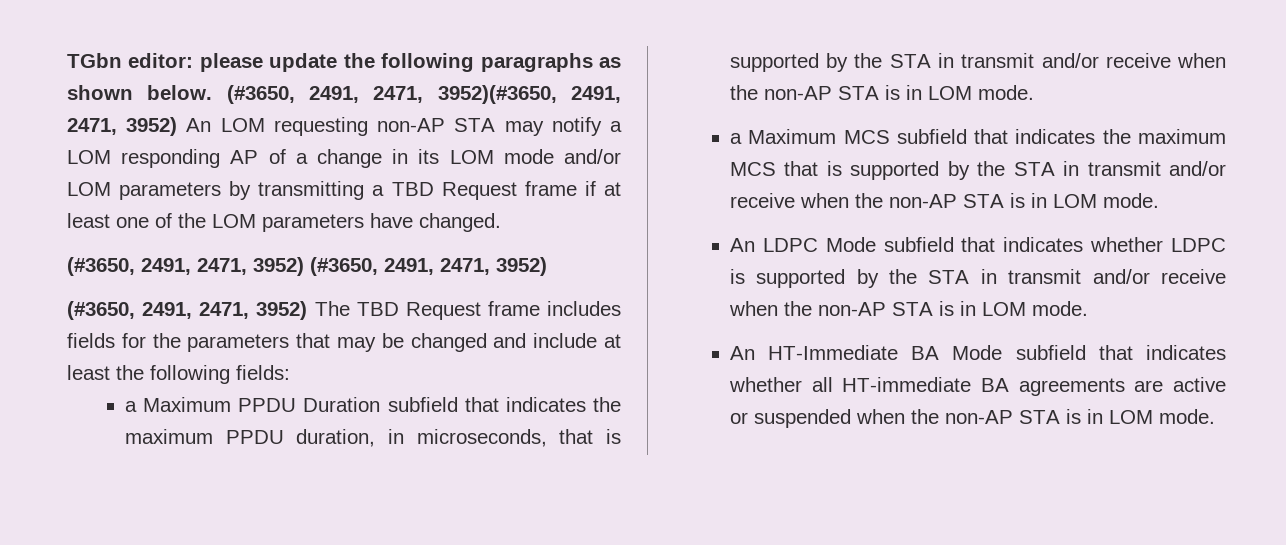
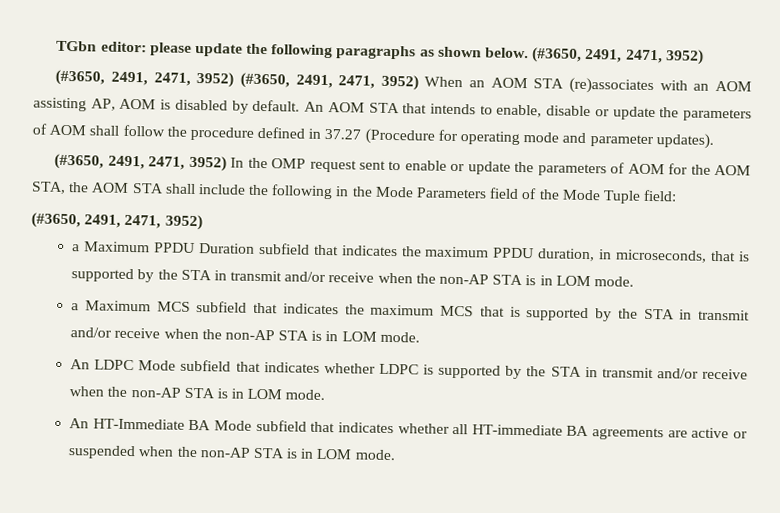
[437,85,621,104] [67,117,622,136] [67,149,621,168] [67,181,621,200] [67,213,501,232] 3952)(#3650, 2491, 2471, 3952) An LOM requesting non-AP STA may notify a LOM responding AP of a change in its LOM mode and/or LOM parameters by transmitting a TBD Request frame if at least one of the LOM parameters have changed. -> [664,49,704,65] 3952)
[67,301,621,320] [67,333,621,352] [67,365,290,384] // (#3650, 2491, 2471, 3952) The TBD Request frame includes fields for the parameters that may be changed and include at least the following fields: -> [424,76,753,95] [33,97,752,122] [32,123,714,149] [54,153,751,177] [31,181,678,204] [31,212,203,231] When an AOM STA (re)associates with an AOM assisting AP, AOM is disabled by default. An AOM STA that intends to enable, disable or update the parameters of AOM shall follow the procedure defined in 37.27 (Procedure for operating mode and parameter updates). // (#3650, 2491, 2471, 3952) In the OMP request sent to enable or update the parameters of AOM for the AOM STA, the AOM STA shall include the following in the Mode Parameters field of the Mode Tuple field: // (#3650, 2491, 2471, 3952)

